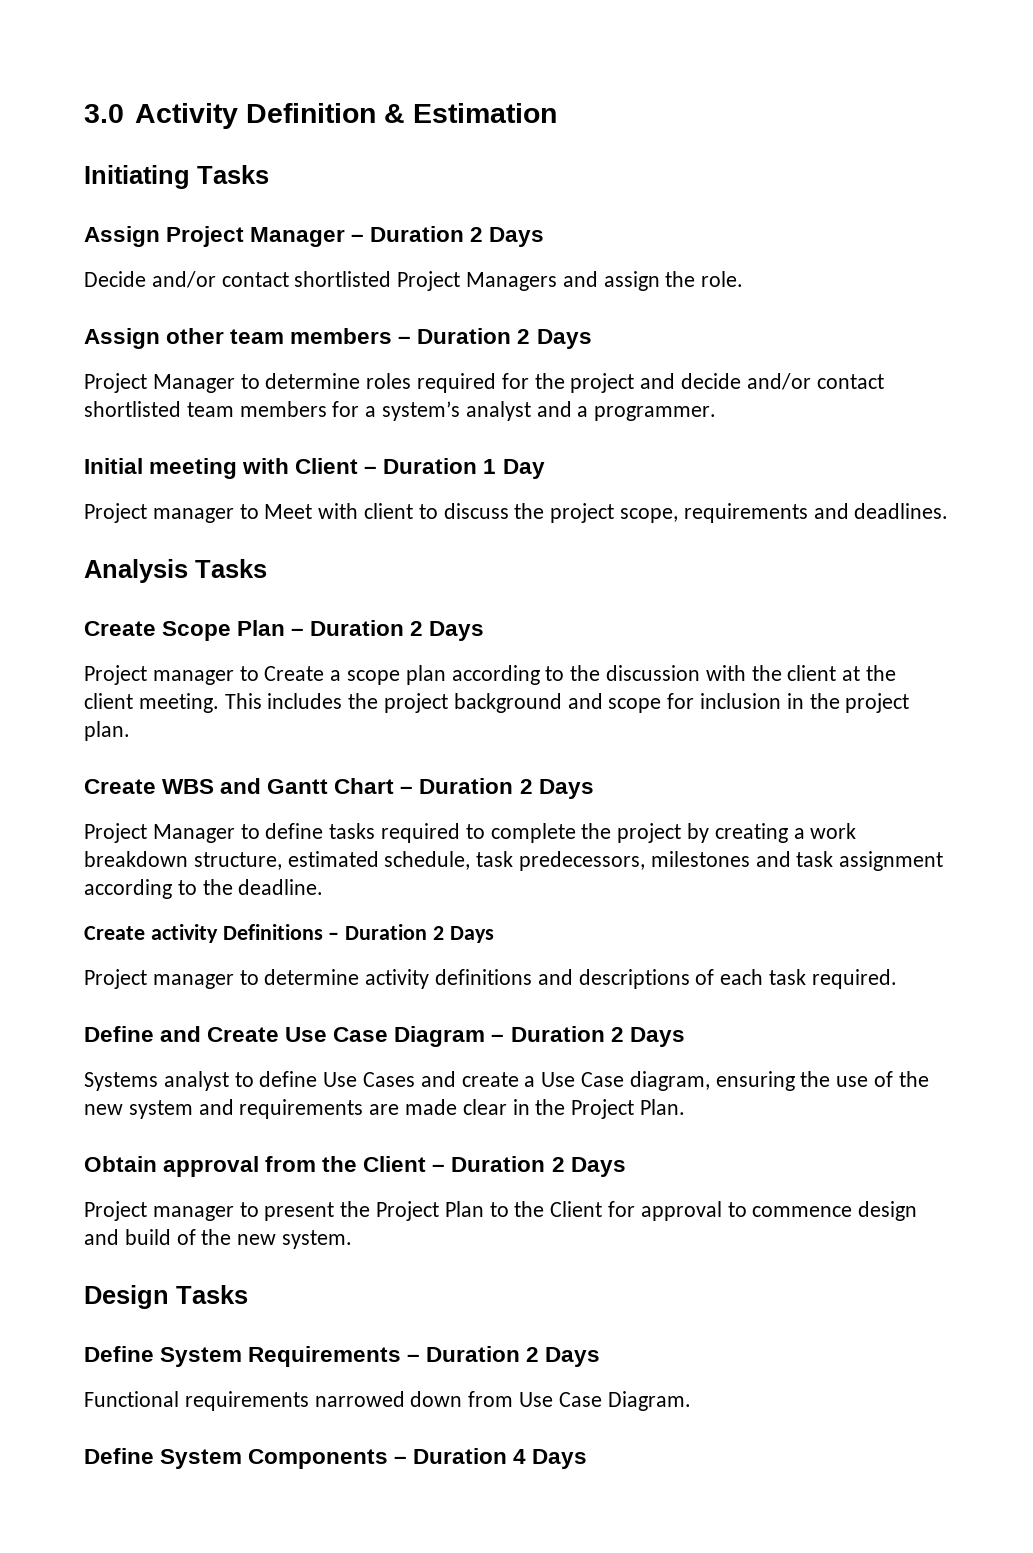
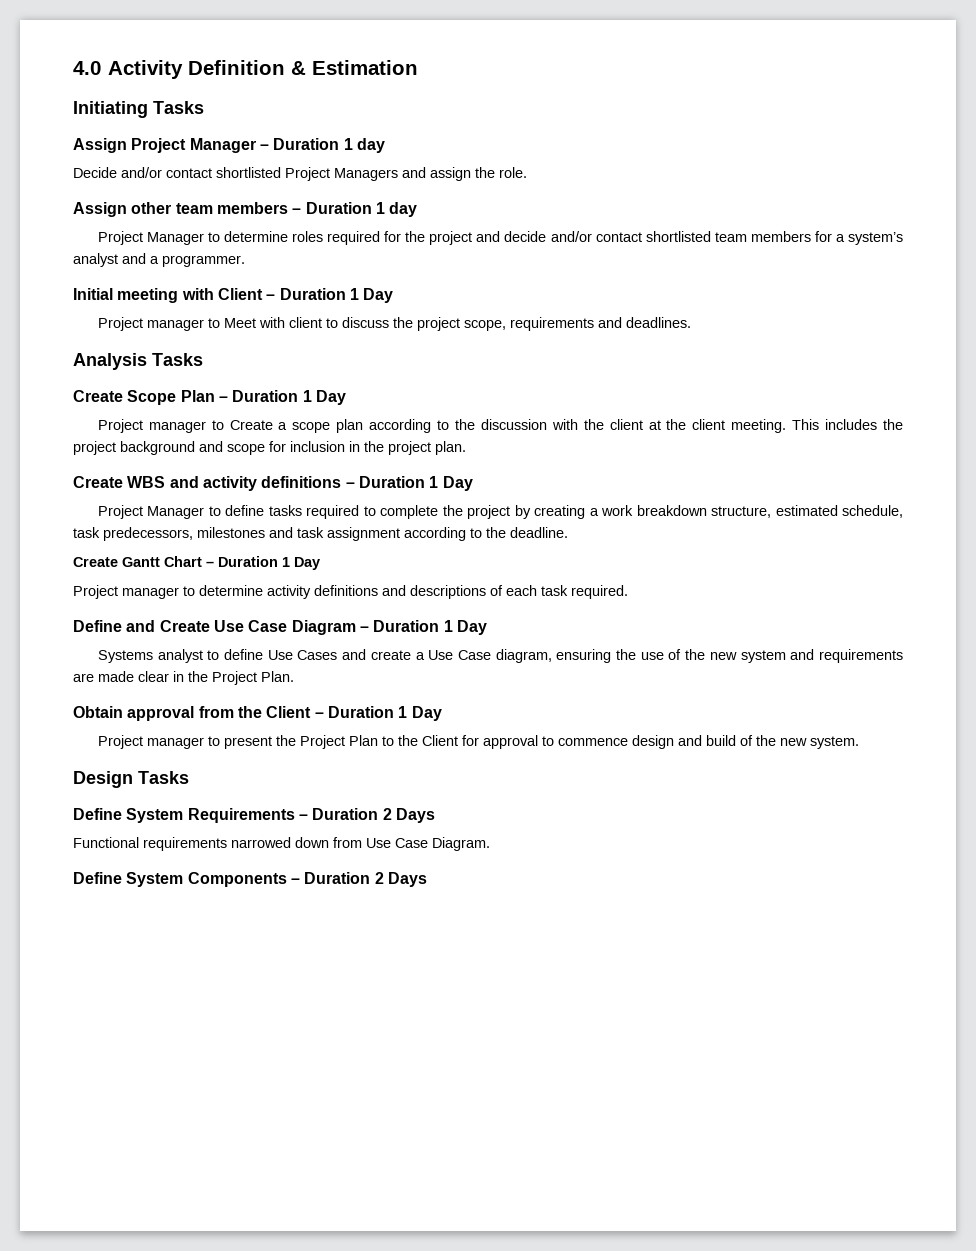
[84,104,124,123] 3.0 -> [73,61,101,75] 4.0
[470,227,545,247] 2 Days -> [343,138,385,153] 1 day
[517,329,592,349] 2 Days -> [375,202,418,217] 1 day
[410,621,485,641] 2 Days -> [302,390,346,405] 1 Day
[267,778,594,799] Gantt Chart – Duration 2 Days -> [202,476,473,491] activity definitions – Duration 1 Day
[150,924,494,943] activity Definitions – Duration 2 Days -> [122,556,320,570] Gantt Chart – Duration 1 Day
[610,1027,685,1047] 2 Days -> [443,620,487,635] 1 Day
[551,1157,626,1177] 2 Days -> [398,706,442,721] 1 Day
[513,1449,527,1464] 4 -> [374,872,384,884] 2

